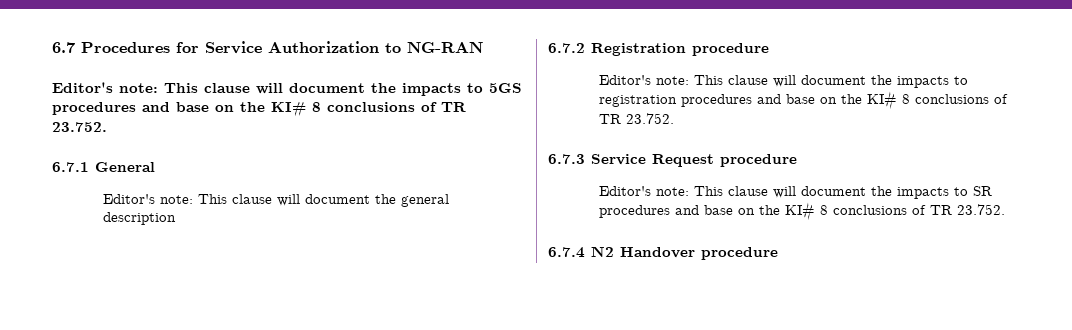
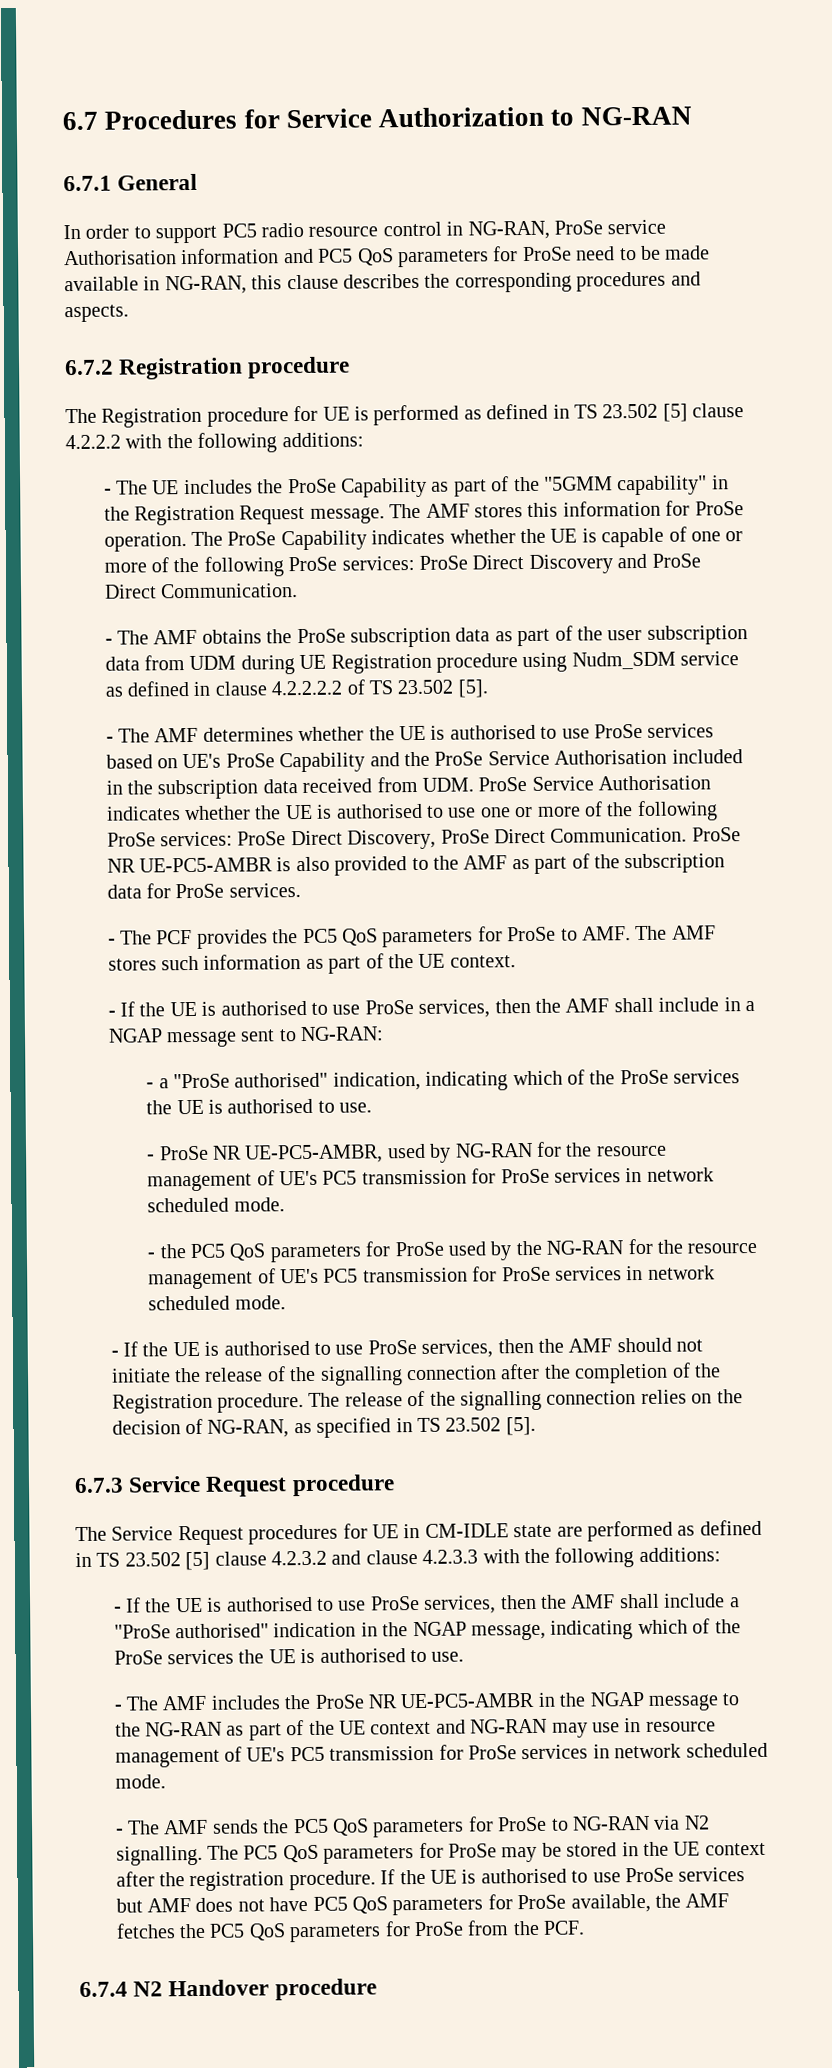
[52,82,522,96] [52,101,466,117] [52,122,107,132] [52,162,155,172] [103,194,450,207] [103,212,177,225] [548,43,769,56] [599,75,969,88] [599,91,1009,110] [599,113,675,124] [548,154,797,167] [599,186,993,199] [599,202,1006,221] Editor's note: This clause will document the impacts to 5GS procedures and base on the KI# 8 conclusions of TR 23.752. // 6.7.1 General // Editor's note: This clause will document the general description // 6.7.2 Registration procedure // Editor's note: This clause will document the impacts to registration procedures and base on the KI# 8 conclusions of TR 23.752. // 6.7.3 Service Request procedure // Editor's note: This clause will document the impacts to SR procedures and base on the KI# 8 conclusions of TR 23.752. -> [63,173,198,192] [63,219,667,244] [64,245,711,268] [64,271,701,295] [64,304,129,323] [64,356,351,380] [65,403,745,428] [65,432,364,453] [103,475,729,498] [103,500,744,526] [103,526,744,552] [103,553,701,577] [103,583,299,599] [104,625,748,648] [104,651,740,675] [104,679,489,698] [105,723,715,743] [105,749,743,773] [105,775,712,800] [105,800,718,822] [106,827,741,850] [106,853,726,876] [106,883,301,899] [107,925,716,949] [107,953,516,974] [107,997,756,1018] [107,1026,385,1048] [146,1069,741,1091] [146,1098,373,1115] [147,1141,667,1164] [147,1167,714,1192] [147,1197,285,1213] [147,1238,758,1263] [148,1265,715,1290] [148,1295,286,1311] [110,1337,704,1358] [110,1362,722,1386] [111,1389,743,1414] [111,1416,536,1438] [74,1474,395,1497] [75,1519,762,1546] [75,1547,721,1571] [113,1593,740,1614] [113,1618,741,1641] [113,1648,465,1665] [113,1691,740,1711] [114,1718,716,1741] [114,1742,768,1768] [114,1774,166,1789] [115,1815,710,1838] [115,1841,766,1866] [115,1867,746,1892] [115,1893,730,1916] [115,1920,586,1943] 6.7.1 General // In order to support PC5 radio resource control in NG-RAN, ProSe service Authorisation information and PC5 QoS parameters for ProSe need to be made available in NG-RAN, this clause describes the corresponding procedures and aspects. // 6.7.2 Registration procedure // The Registration procedure for UE is performed as defined in TS 23.502 [5] clause 4.2.2.2 with the following additions: // - The UE includes the ProSe Capability as part of the "5GMM capability" in the Registration Request message. The AMF stores this information for ProSe operation. The ProSe Capability indicates whether the UE is capable of one or more of the following ProSe services: ProSe Direct Discovery and ProSe Direct Communication. // - The AMF obtains the ProSe subscription data as part of the user subscription data from UDM during UE Registration procedure using Nudm_SDM service as defined in clause 4.2.2.2.2 of TS 23.502 [5]. // - The AMF determines whether the UE is authorised to use ProSe services based on UE's ProSe Capability and the ProSe Service Authorisation included in the subscription data received from UDM. ProSe Service Authorisation indicates whether the UE is authorised to use one or more of the following ProSe services: ProSe Direct Discovery, ProSe Direct Communication. ProSe NR UE-PC5-AMBR is also provided to the AMF as part of the subscription data for ProSe services. // - The PCF provides the PC5 QoS parameters for ProSe to AMF. The AMF stores such information as part of the UE context. // - If the UE is authorised to use ProSe services, then the AMF shall include in a NGAP message sent to NG-RAN: // - a "ProSe authorised" indication, indicating which of the ProSe services the UE is authorised to use. // - ProSe NR UE-PC5-AMBR, used by NG-RAN for the resource management of UE's PC5 transmission for ProSe services in network scheduled mode. // - the PC5 QoS parameters for ProSe used by the NG-RAN for the resource management of UE's PC5 transmission for ProSe services in network scheduled mode. // - If the UE is authorised to use ProSe services, then the AMF should not initiate the release of the signalling connection after the completion of the Registration procedure. The release of the signalling connection relies on the decision of NG-RAN, as specified in TS 23.502 [5]. // 6.7.3 Service Request procedure // The Service Request procedures for UE in CM-IDLE state are performed as defined in TS 23.502 [5] clause 4.2.3.2 and clause 4.2.3.3 with the following additions: // - If the UE is authorised to use ProSe services, then the AMF shall include a "ProSe authorised" indication in the NGAP message, indicating which of the ProSe services the UE is authorised to use. // - The AMF includes the ProSe NR UE-PC5-AMBR in the NGAP message to the NG-RAN as part of the UE context and NG-RAN may use in resource management of UE's PC5 transmission for ProSe services in network scheduled mode. // - The AMF sends the PC5 QoS parameters for ProSe to NG-RAN via N2 signalling. The PC5 QoS parameters for ProSe may be stored in the UE context after the registration procedure. If the UE is authorised to use ProSe services but AMF does not have PC5 QoS parameters for ProSe available, the AMF fetches the PC5 QoS parameters for ProSe from the PCF.

